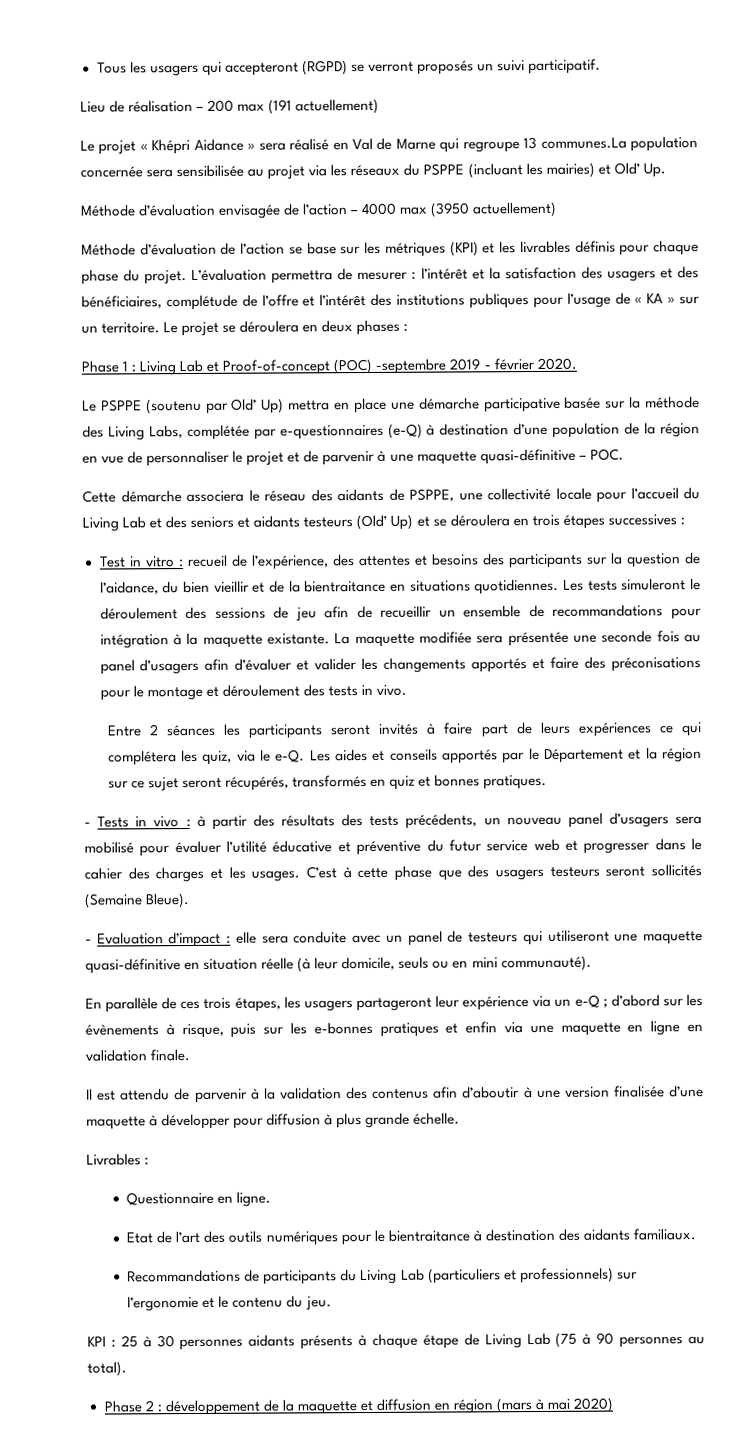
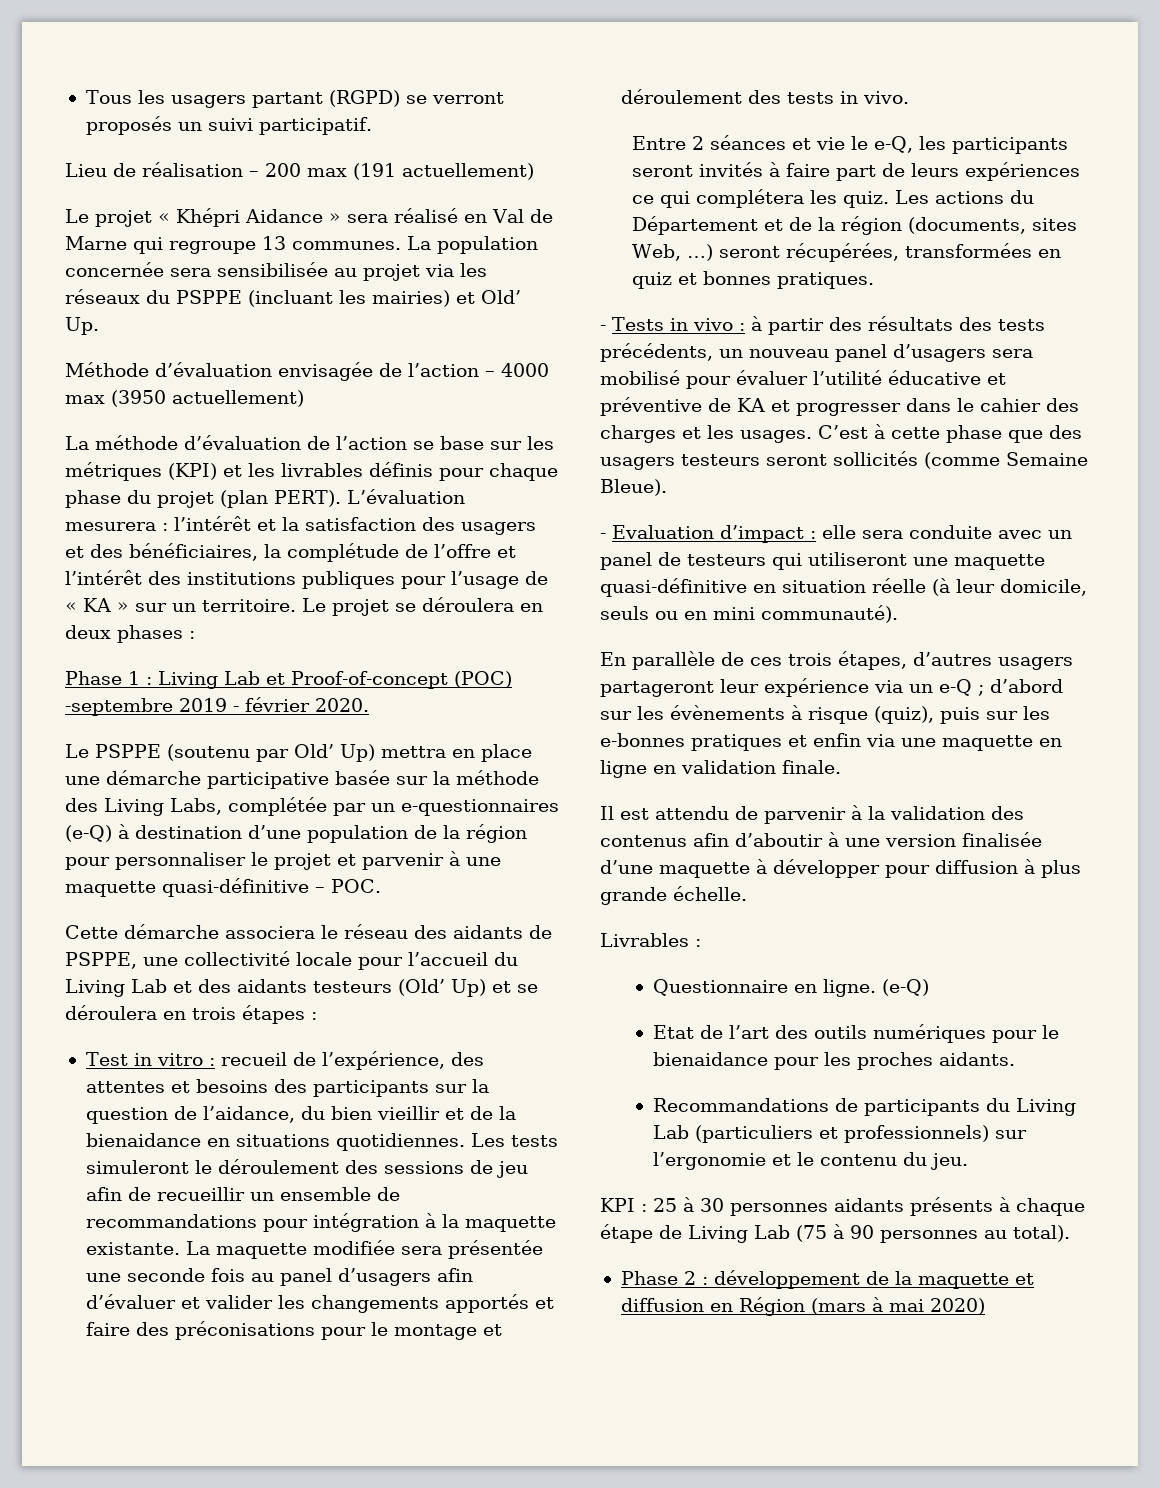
[201,61,299,76] qui accepteront -> [251,92,323,108] partant
[540,137,627,149] communes.La -> [292,236,431,250] communes. La
[81,243,136,256] Méthode -> [65,435,178,450] La méthode
[144,268,409,285] projet. L’évaluation permettra de mesurer -> [157,489,465,508] [65,522,156,531] projet (plan PERT). L’évaluation mesurera
(162, 302) none -> [264,544,281,558] la
(277, 434) none -> [371,803,395,812] un
[82,451,144,464] en vue de -> [65,857,110,870] pour
[303,450,320,463] de -> (356, 860) none
[190,516,251,528] seniors et -> (231, 986) none
[607,514,677,526] successives -> (305, 1014) none
[304,579,387,593] bientraitance -> [85,1133,201,1147] bienaidance
(216, 730) none -> [792,136,914,153] et vie le e-Q,
[202,747,540,765] quiz, via le e-Q. Les aides et conseils apportés par le -> [843,190,1035,208] quiz. Les actions du
[645,747,702,763] [107,774,368,792] la région sur ce sujet seront récupérés, transformés -> [789,216,1078,235] [632,243,1033,262] de la région (documents, sites Web, …) seront récupérées, transformées
[426,838,560,852] du futur service web -> [708,398,765,412] de KA
[84,893,143,909] (Semaine -> [924,452,1088,469] (comme Semaine
[283,996,301,1009] les -> [913,652,992,666] d’autres
[181,1023,224,1039] risque, -> [808,706,934,724] risque (quiz),
(272, 1199) none -> [882,979,930,996] (e-Q)
[387,1228,696,1242] bientraitance à destination des aidants familiaux. -> [653,1052,1016,1070] bienaidance pour les proches aidants.
[453,1399,494,1414] région -> [738,1297,805,1316] Région

